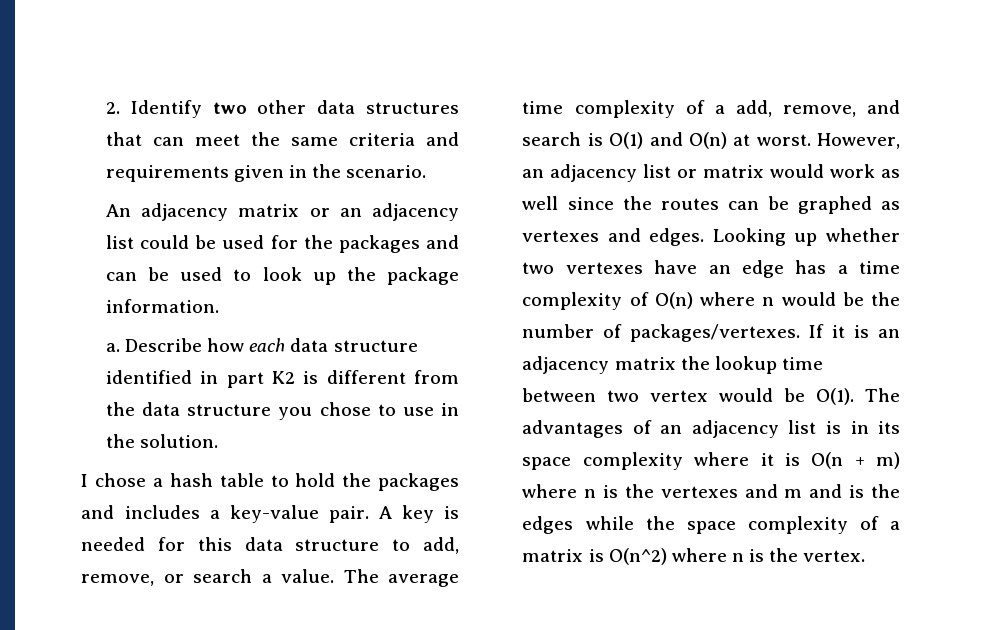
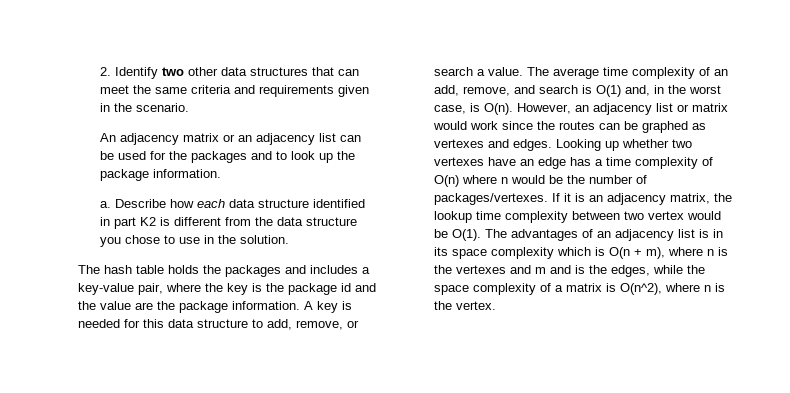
[140,235,190,249] could -> [339,135,361,142] can
[105,267,223,281] can be used -> (272, 155) none
[81,473,336,487] I chose a hash table to hold -> [78,265,200,274] The hash table holds
[328,506,369,523] pair. -> [138,283,377,295] [78,301,301,313] pair, where the key is the package id and the value are the package information.
[714,105,725,114] a -> [714,69,729,76] an
[649,132,811,149] and O(n) at worst. -> [625,85,722,96] [434,103,514,115] and, in the worst case, is O(n).
[881,169,900,178] [522,196,559,210] as well -> (499, 125) none
[614,357,676,370] matrix -> [670,193,711,204] matrix,
(823, 363) none -> [505,211,569,223] complexity
[694,452,774,466] where it -> [557,247,592,256] which
[876,452,900,469] m) -> [646,247,666,259] m),
[522,516,574,534] edges -> [611,265,651,277] edges,
[608,548,667,565] O(n^2) -> [620,283,663,295] O(n^2),

